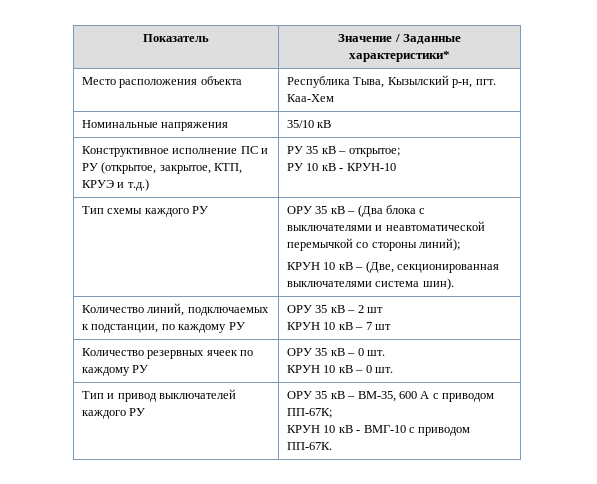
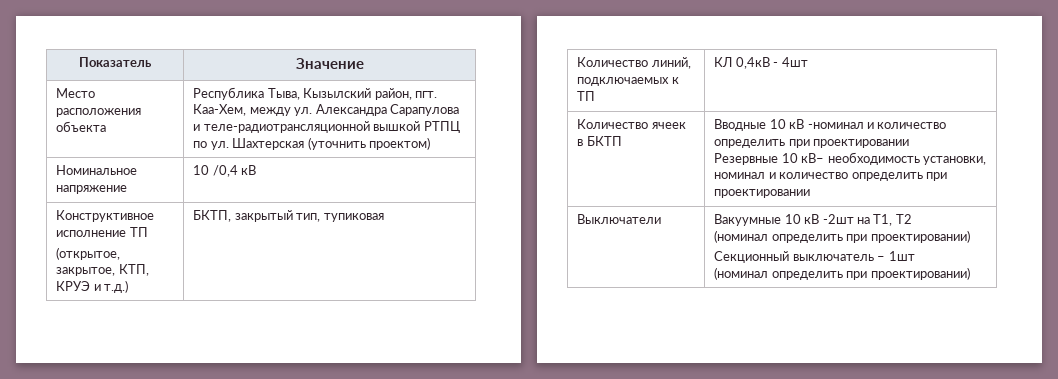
[394,34,462,44] [349,51,450,62] / Заданные характеристики* -> (364, 63) none
[452,79,496,88] [287,94,335,102] [82,120,229,131] [287,120,315,128] р-н, пгт. Каа-Хем // Номинальные напряжения | 35/10 -> [374,88,437,100] [193,104,459,116] [193,121,460,133] [193,137,430,150] [56,165,138,175] [56,185,128,194] [193,165,238,177] район, пгт. Каа-Хем, между ул. Александра Сарапулова и теле-радиотрансляционной вышкой РТПЦ по ул. Шахтерская (уточнить проектом) // Номинальное напряжение | 10 /0,4
[240,146,269,154] [82,163,99,171] ПС и РУ -> [129,227,148,237] ТП //
[287,146,400,157] [287,163,396,171] [82,206,209,217] [287,205,426,217] [287,221,485,231] [287,238,461,251] [287,261,499,273] [287,278,454,290] [82,303,269,316] [82,322,245,333] [287,305,383,313] [287,322,391,330] [82,348,254,359] [82,365,149,376] [287,348,385,356] [287,365,393,373] [82,389,237,402] [82,408,146,419] [287,391,495,402] [287,408,333,418] [287,425,471,436] [287,442,333,450] РУ 35 кВ – открытое; // РУ 10 кВ - КРУН-10 // Тип схемы каждого РУ | ОРУ 35 кВ – (Два блока с выключателями и неавтоматической перемычкой со стороны линий); // КРУН 10 кВ – (Две, секционированная выключателями система шин). // Количество линий, подключаемых к подстанции, по каждому РУ | ОРУ 35 кВ – 2 шт // КРУН 10 кВ – 7 шт // Количество резервных ячеек по каждому РУ | ОРУ 35 кВ – 0 шт. // КРУН 10 кВ – 0 шт. // Тип и привод выключателей каждого РУ | ОРУ 35 кВ – ВМ-35, 600 А с приводом ПП-67К; // КРУН 10 кВ - ВМГ-10 с приводом ПП-67К. -> [193,210,384,222] [577,57,691,69] [577,77,679,86] [577,91,596,101] [714,57,808,69] [577,119,686,129] [577,136,622,146] [714,119,947,131] [714,139,910,148] [714,152,986,165] [714,172,947,181] [714,189,811,198] [577,214,662,224] [714,214,912,226] [714,230,970,243] [714,251,915,263] [714,267,970,280] БКТП, закрытый тип, тупиковая // Количество линий, подключаемых к ТП | КЛ 0,4кВ - 4шт // Количество ячеек в БКТП | Вводные 10 кВ -номинал и количество определить при проектировании // Резервные 10 кВ– необходимость установки, номинал и количество определить при проектировании // Выключатели | Вакуумные 10 кВ -2шт на Т1, Т2 // (номинал определить при проектировании) // Секционный выключатель – 1шт // (номинал определить при проектировании)

